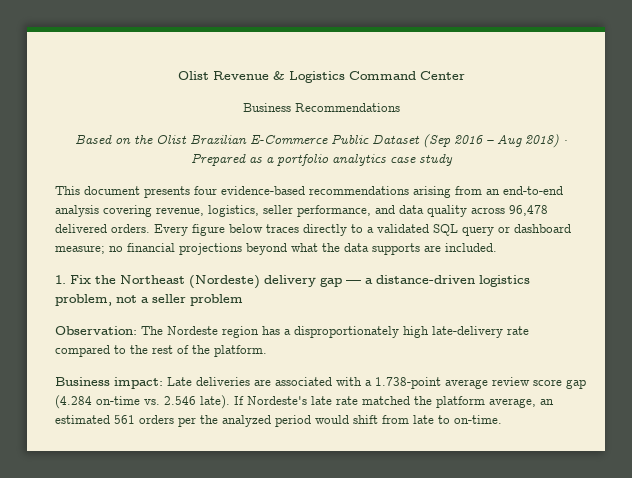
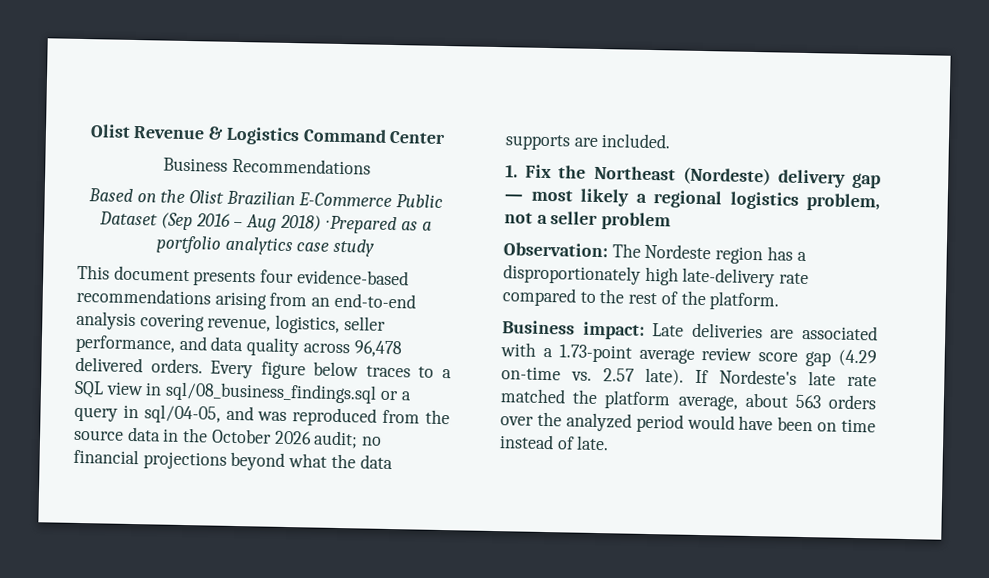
[303,224,347,236] directly -> (411, 371) none
[377,224,571,236] [55,245,105,254] validated SQL query or dashboard measure; -> [74,380,412,404] [74,404,450,427] [73,426,359,449] SQL view in sql/08_business_findings.sql or a query in sql/04-05, and was reproduced from the source data in the October 2026 audit;
[365,275,475,284] a distance-driven -> [530,188,722,209] most likely a regional
[375,377,441,389] 1.738-point -> [558,344,632,363] 1.73-point
[55,395,92,409] (4.284 -> [838,349,877,367] (4.29
[164,396,196,405] 2.546 -> [603,368,635,382] 2.57
[540,399,554,405] [55,415,502,427] an estimated 561 orders per the analyzed period would shift from late to on-time. -> [744,392,877,410] [500,411,876,433] [499,434,610,451] about 563 orders over the analyzed period would have been on time instead of late.

